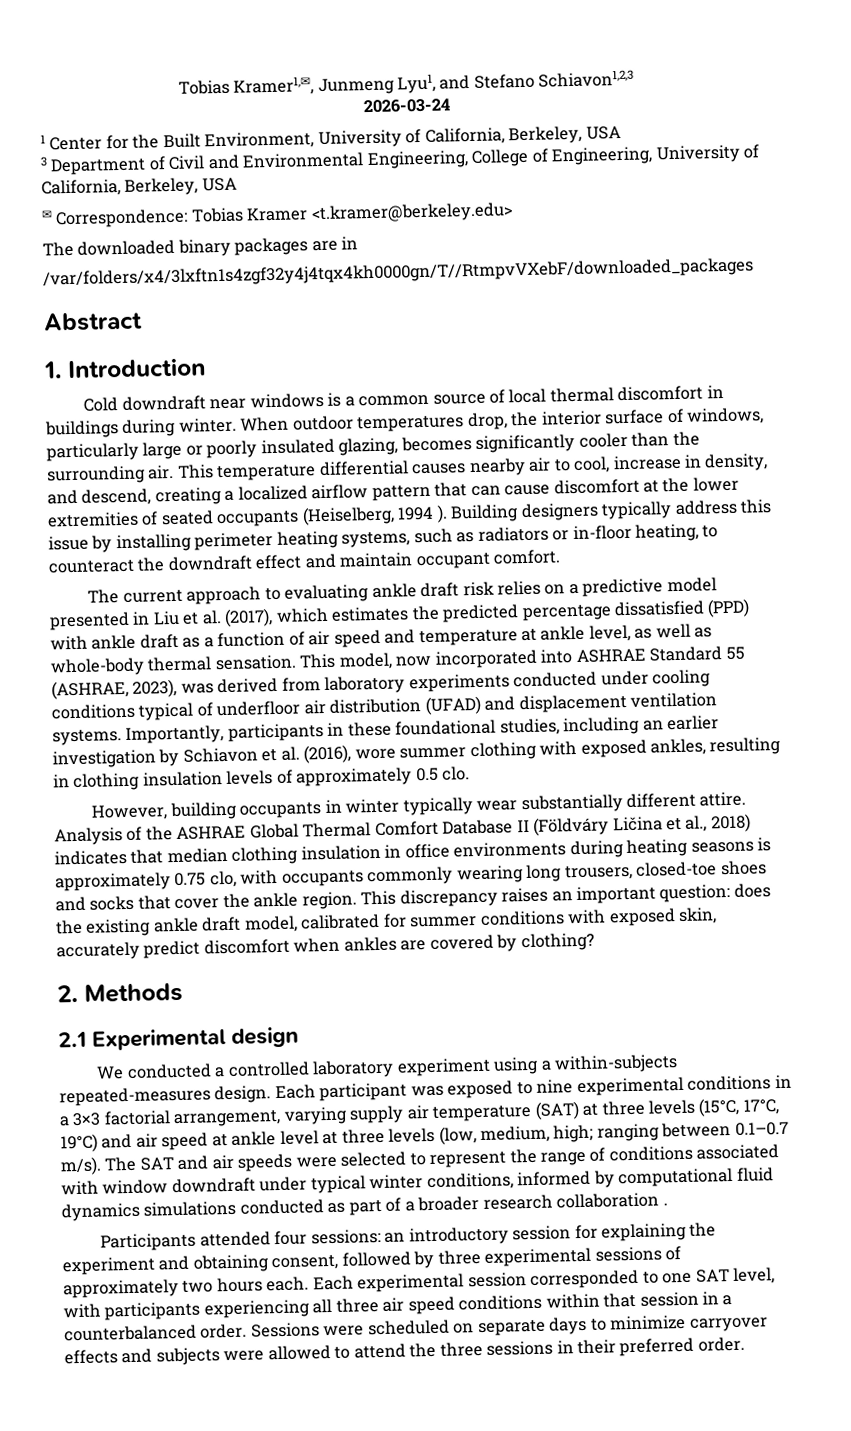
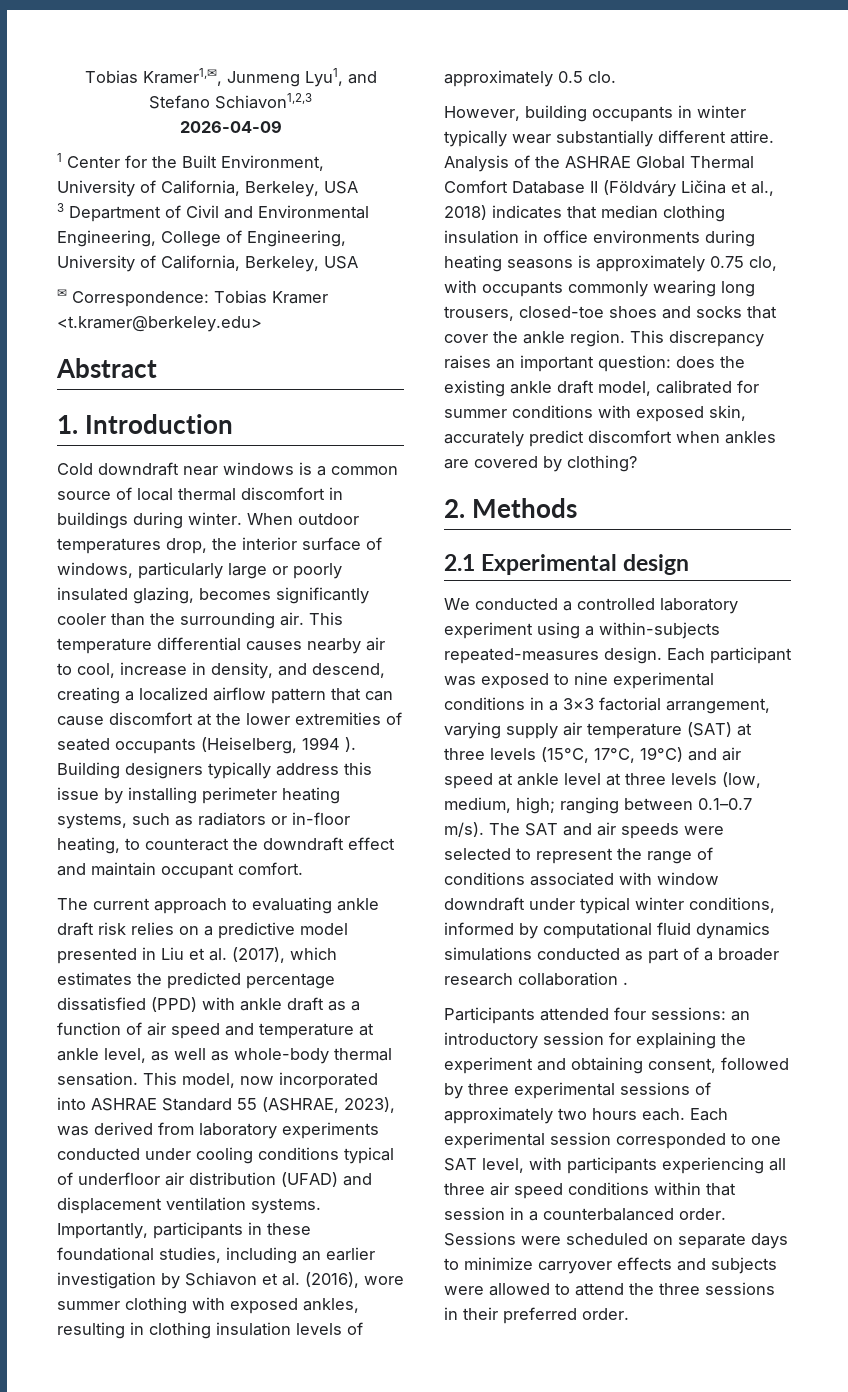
[362,98,450,114] 2026-03-24 -> [179,120,282,133] 2026-04-09
[42,236,359,257] [43,257,754,289] // The downloaded binary packages are in // /var/folders/x4/3lxftn1s4zgf32y4j4tqx4kh0000gn/T//RtmpvVXebF/downloaded_packages -> (262, 324) none

